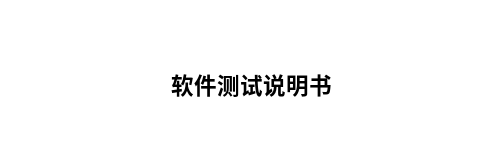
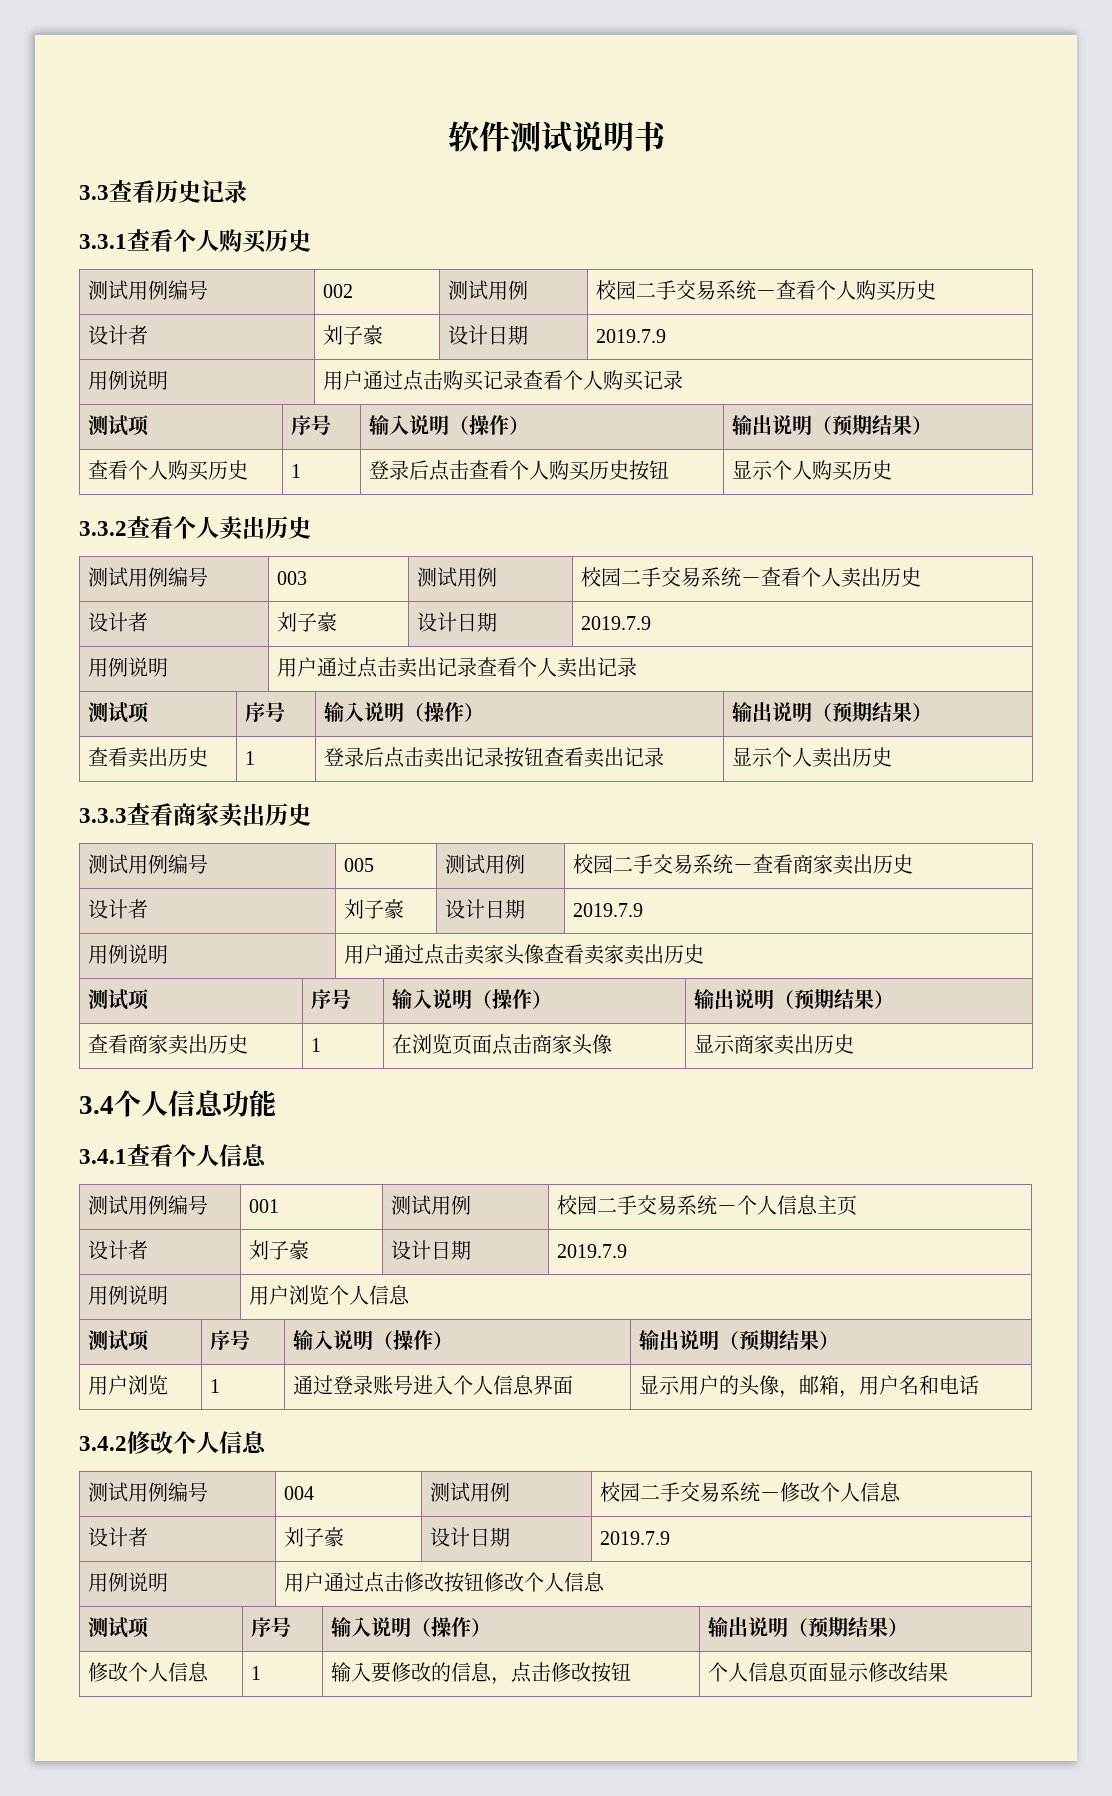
(332, 85) none -> [79,180,247,203] [79,229,311,254] [88,280,209,300] [323,284,354,298] [448,280,529,300] [596,280,937,301] [88,325,149,345] [323,325,384,345] [448,325,529,345] [596,329,667,343] [88,370,169,390] [323,370,684,391] [88,415,150,436] [291,415,332,435] [369,414,530,435] [732,414,933,436] [88,460,249,481] [291,464,302,478] [369,460,670,481] [732,460,893,481] [79,516,311,540] [88,567,209,587] [277,571,308,585] [417,567,498,587] [581,567,922,588] [88,612,149,632] [277,612,338,632] [417,612,498,632] [581,616,652,630] [88,657,169,677] [277,657,638,678] [88,702,150,723] [245,702,286,722] [324,701,485,722] [732,701,933,723] [88,747,209,768] [245,751,256,765] [324,747,665,768] [732,747,893,768] [79,803,311,827] [88,854,209,874] [344,858,375,872] [445,854,526,874] [573,854,914,875] [88,899,149,919] [344,899,405,919] [445,899,526,919] [573,903,644,917] [88,944,169,964] [344,944,705,965] [88,989,150,1010] [311,989,352,1009] [392,988,553,1009] [694,988,895,1010] [88,1034,249,1055] [311,1038,322,1052] [392,1034,613,1055] [694,1034,855,1055] [79,1090,276,1117] [79,1144,267,1167] [88,1195,209,1215] [249,1199,280,1213] [391,1195,472,1215] [557,1195,858,1215] [88,1240,149,1260] [249,1240,310,1260] [391,1240,472,1260] [557,1244,628,1258] [88,1285,169,1305] [249,1285,411,1305] [88,1330,150,1351] [210,1330,251,1350] [293,1329,454,1350] [639,1329,840,1351] [88,1375,169,1395] [210,1379,221,1393] [293,1375,574,1395] [639,1375,980,1398] [79,1431,267,1454] [88,1482,209,1502] [284,1486,315,1500] [430,1482,511,1502] [600,1482,902,1502] [88,1527,149,1547] [284,1527,345,1547] [430,1527,511,1547] [600,1531,671,1545] [88,1572,169,1592] [284,1572,606,1593] [88,1617,150,1638] [251,1617,292,1637] [331,1616,492,1637] [708,1616,909,1638] [88,1662,210,1682] [251,1666,262,1680] [331,1662,632,1685] [708,1662,949,1682] // 3.3查看历史记录 // 3.3.1查看个人购买历史 // 测试用例编号 | 002 | 测试用例 | 校园二手交易系统－查看个人购买历史 // 设计者 | 刘子豪 | 设计日期 | 2019.7.9 // 用例说明 | 用户通过点击购买记录查看个人购买记录 // 测试项 | 序号 | 输入说明（操作） | 输出说明（预期结果） // 查看个人购买历史 | 1 | 登录后点击查看个人购买历史按钮 | 显示个人购买历史 // 3.3.2查看个人卖出历史 // 测试用例编号 | 003 | 测试用例 | 校园二手交易系统－查看个人卖出历史 // 设计者 | 刘子豪 | 设计日期 | 2019.7.9 // 用例说明 | 用户通过点击卖出记录查看个人卖出记录 // 测试项 | 序号 | 输入说明（操作） | 输出说明（预期结果） // 查看卖出历史 | 1 | 登录后点击卖出记录按钮查看卖出记录 | 显示个人卖出历史 // 3.3.3查看商家卖出历史 // 测试用例编号 | 005 | 测试用例 | 校园二手交易系统－查看商家卖出历史 // 设计者 | 刘子豪 | 设计日期 | 2019.7.9 // 用例说明 | 用户通过点击卖家头像查看卖家卖出历史 // 测试项 | 序号 | 输入说明（操作） | 输出说明（预期结果） // 查看商家卖出历史 | 1 | 在浏览页面点击商家头像 | 显示商家卖出历史 // 3.4个人信息功能 // 3.4.1查看个人信息 // 测试用例编号 | 001 | 测试用例 | 校园二手交易系统－个人信息主页 // 设计者 | 刘子豪 | 设计日期 | 2019.7.9 // 用例说明 | 用户浏览个人信息 // 测试项 | 序号 | 输入说明（操作） | 输出说明（预期结果） // 用户浏览 | 1 | 通过登录账号进入个人信息界面 | 显示用户的头像，邮箱，用户名和电话 // 3.4.2修改个人信息 // 测试用例编号 | 004 | 测试用例 | 校园二手交易系统－修改个人信息 // 设计者 | 刘子豪 | 设计日期 | 2019.7.9 // 用例说明 | 用户通过点击修改按钮修改个人信息 // 测试项 | 序号 | 输入说明（操作） | 输出说明（预期结果） // 修改个人信息 | 1 | 输入要修改的信息，点击修改按钮 | 个人信息页面显示修改结果

